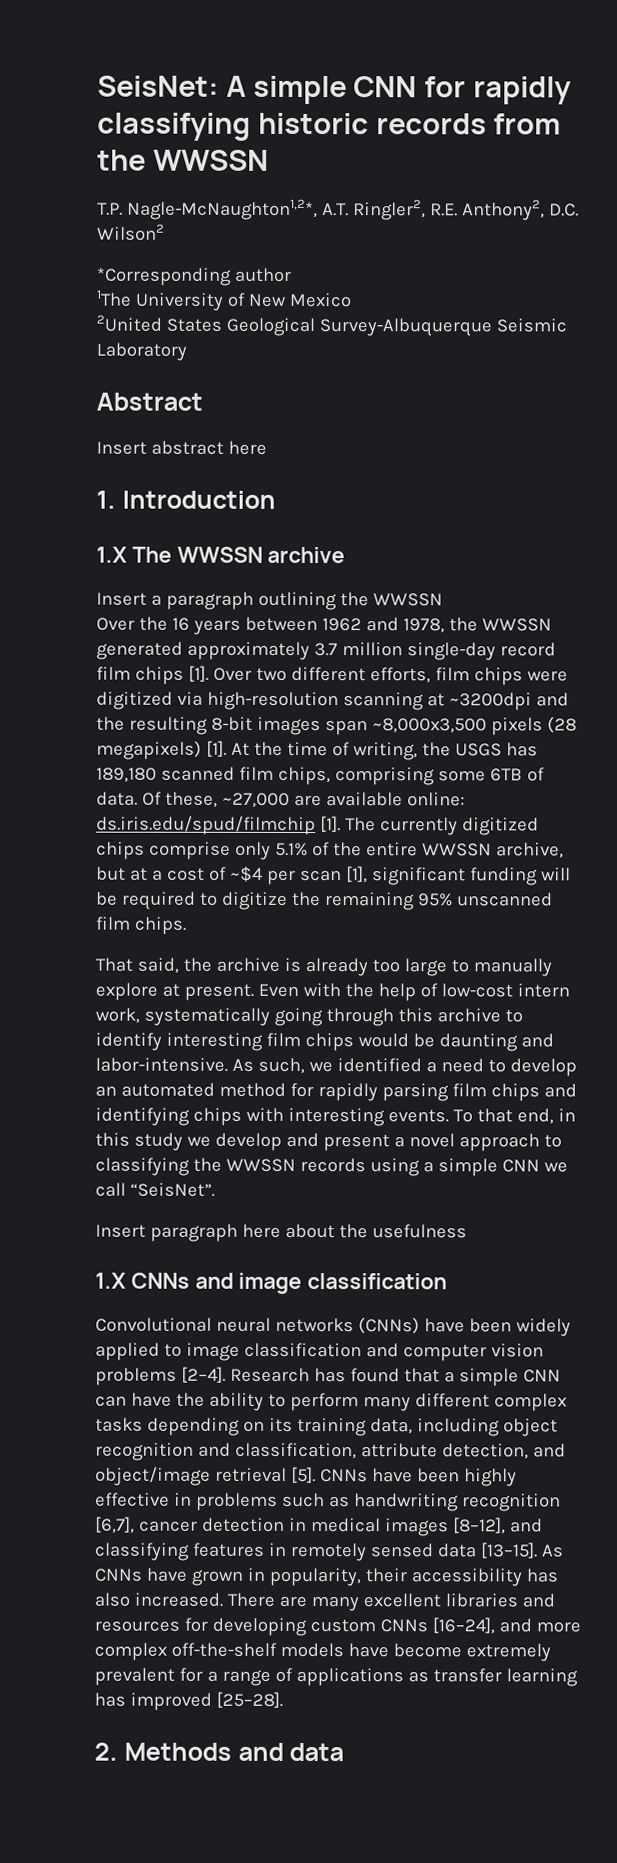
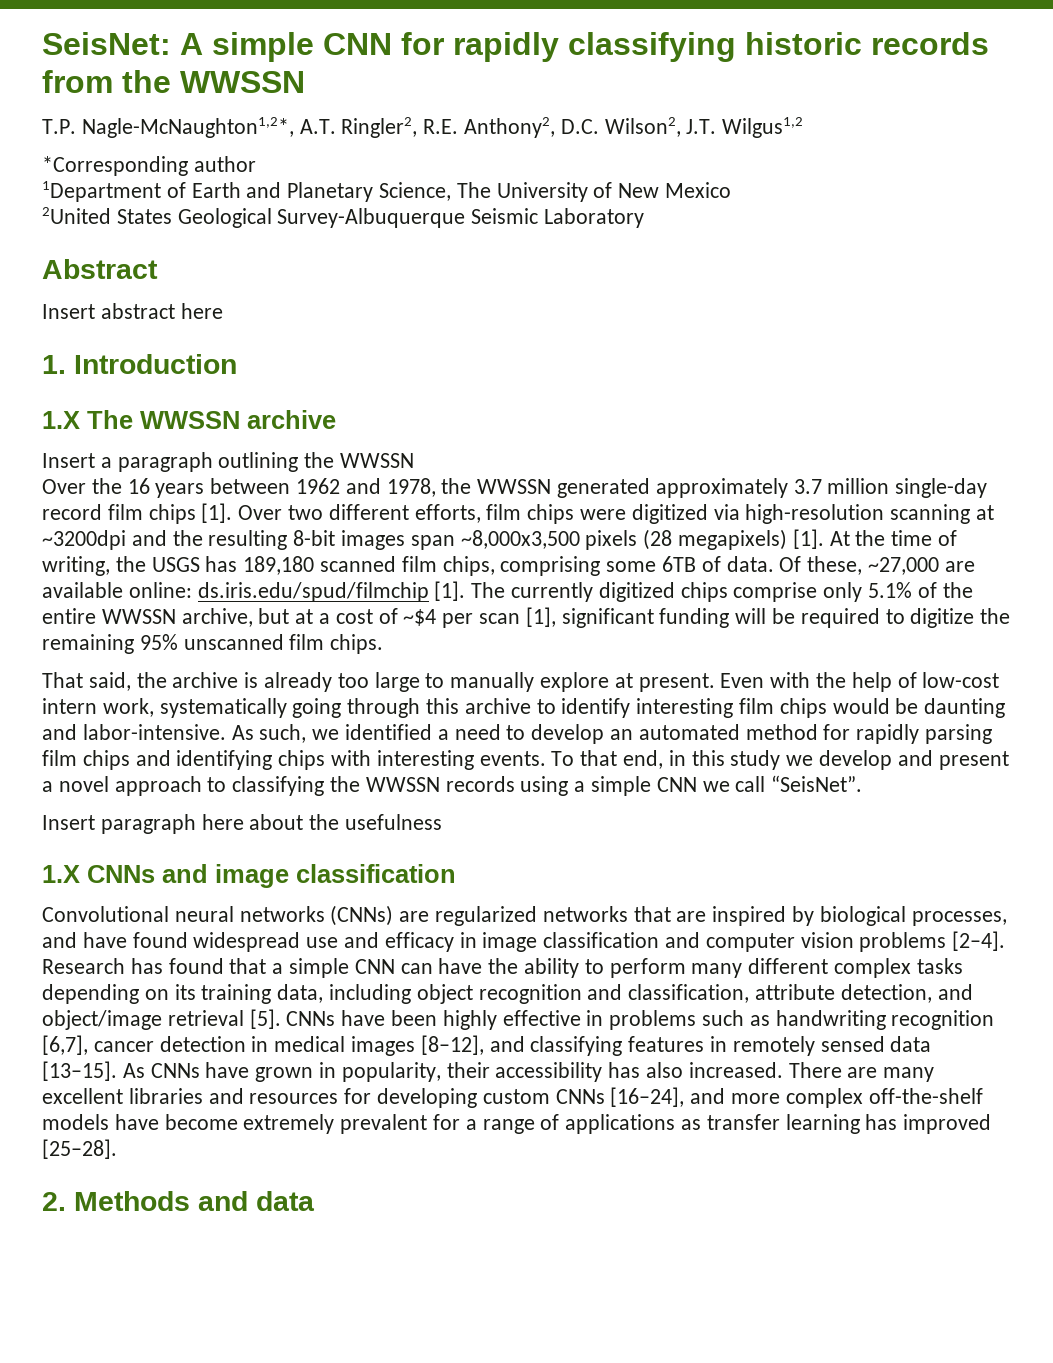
[97,223,165,241] Wilson2 -> [604,117,804,138] Wilson2, J.T. Wilgus1,2
[96,289,132,307] 1The -> [42,181,491,202] 1Department of Earth and Planetary Science, The
[423,1318,571,1337] [95,1342,182,1361] have been widely applied to -> [399,906,1007,926] [42,932,477,952] are regularized networks that are inspired by biological processes, and have found widespread use and efficacy in

